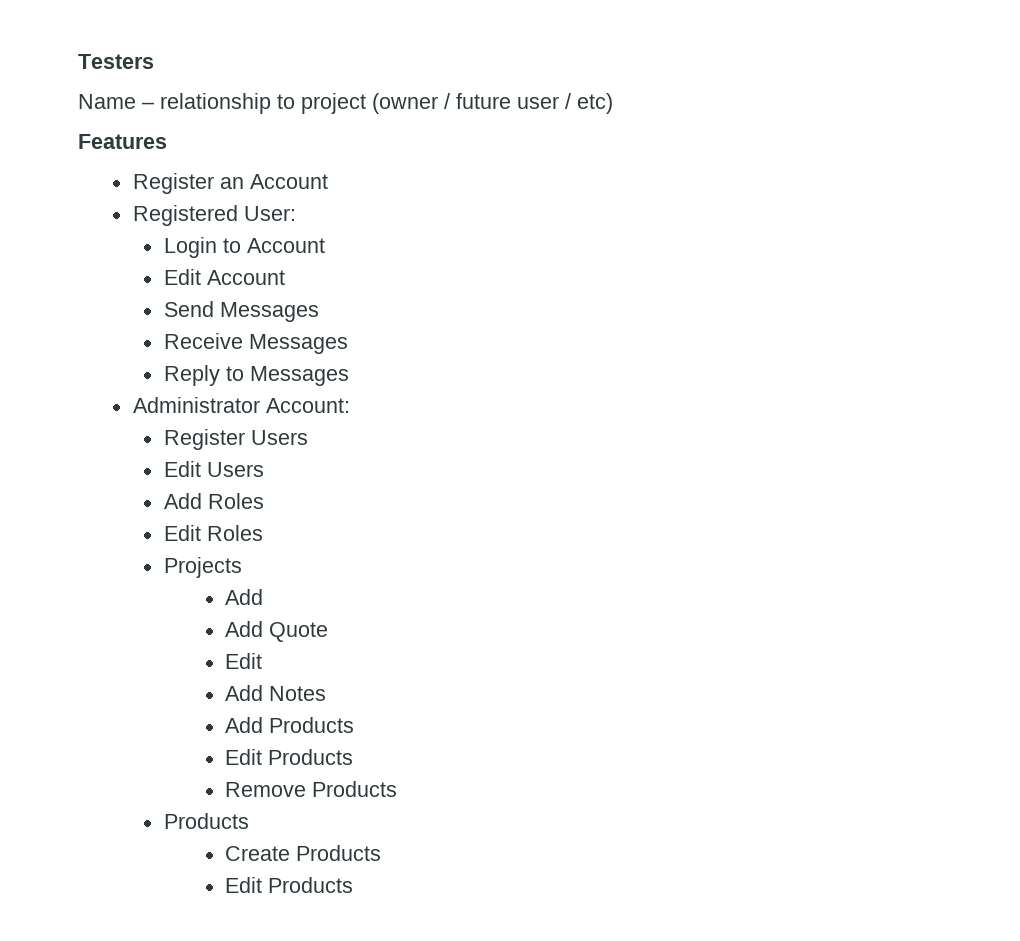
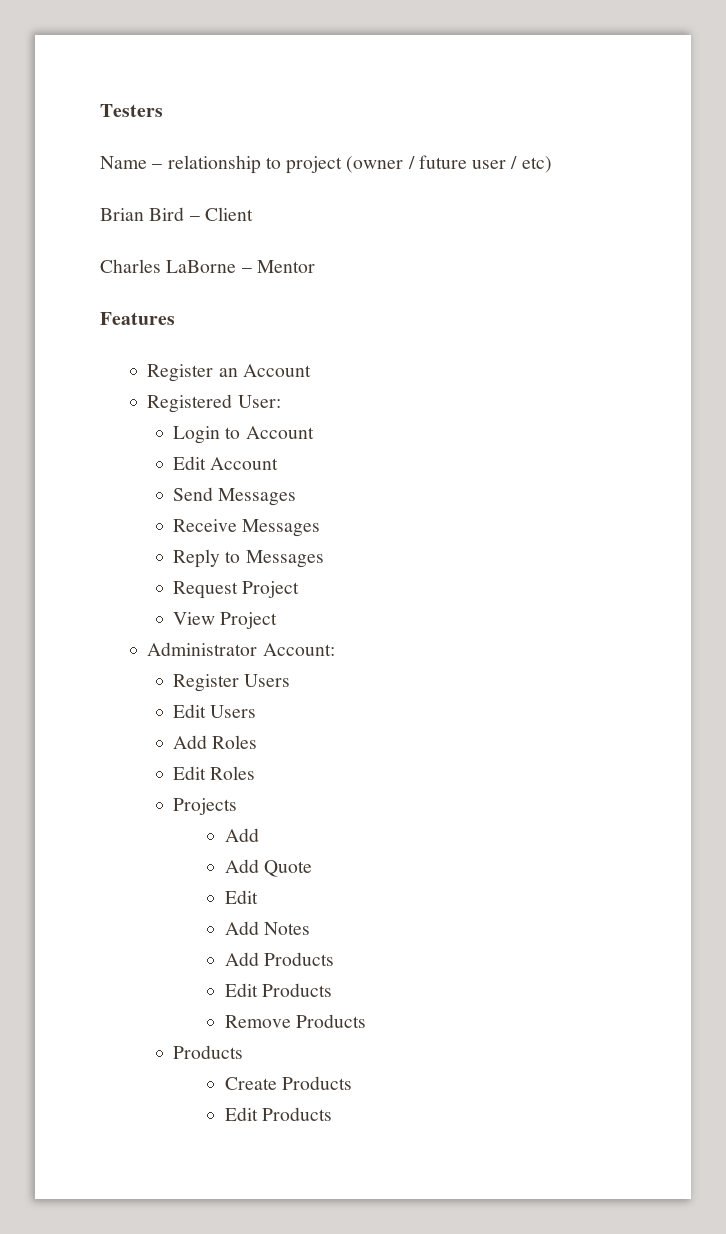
(613, 103) none -> [100,207,253,221] [100,259,315,273] // Brian Bird – Client // Charles LaBorne – Mentor
(349, 376) none -> [173,581,300,599] [173,612,278,629] // Request Project // View Project

